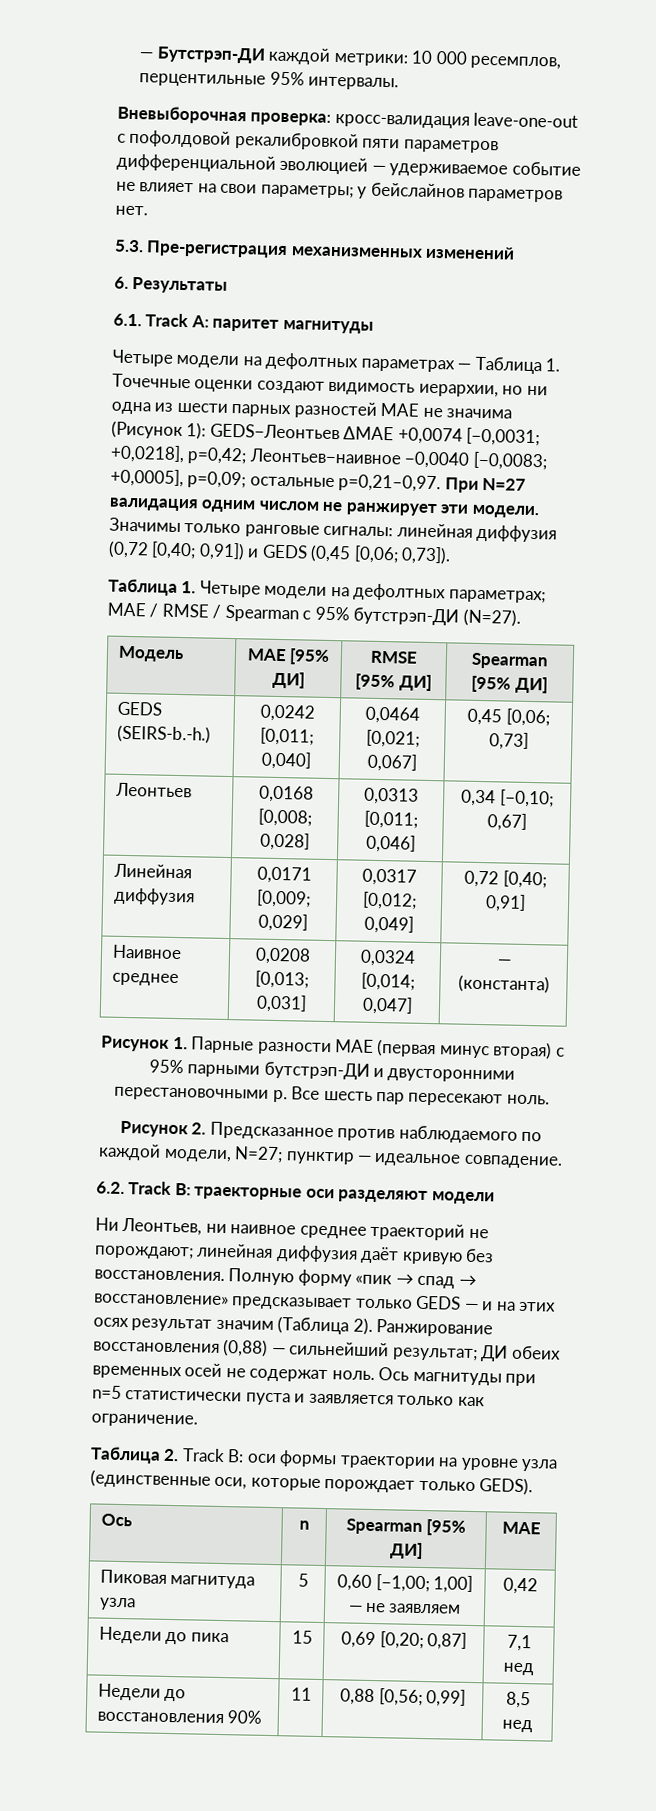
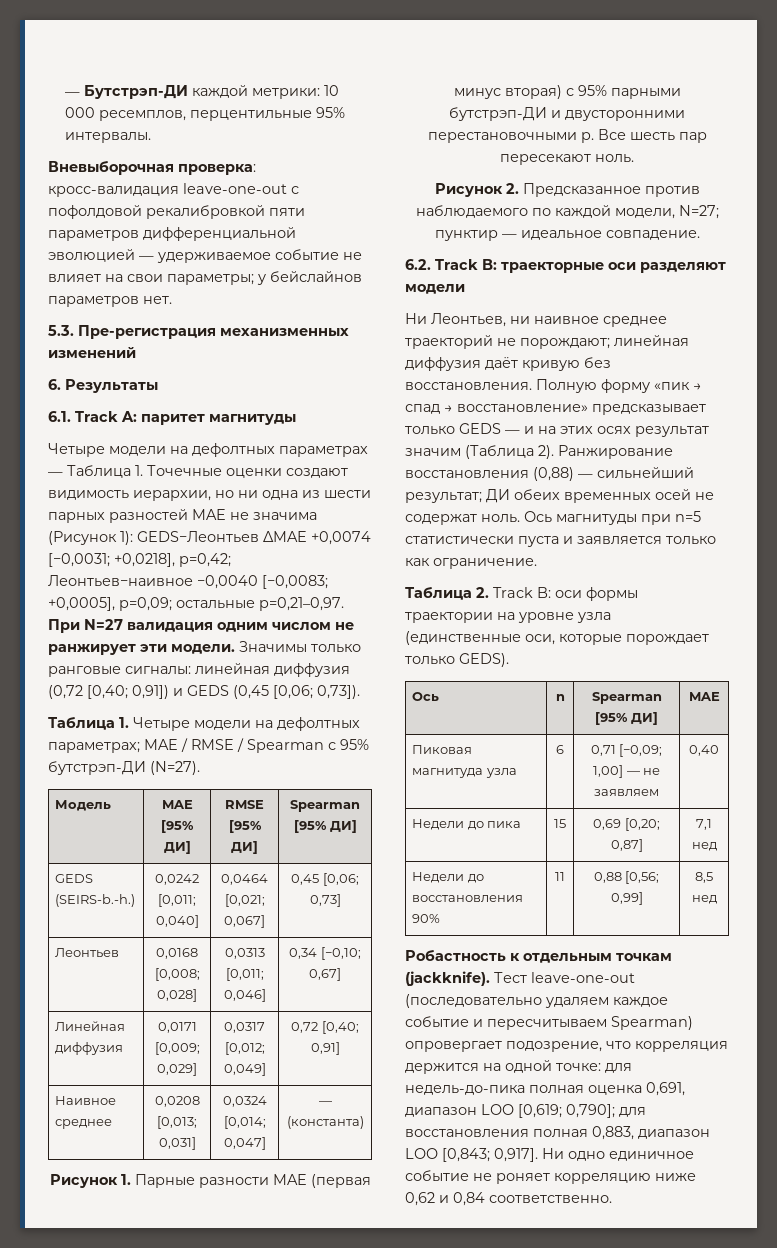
[297,1573,309,1587] [337,1574,430,1593] 5 | 0,60 [−1,00; -> [556,745,564,754] [590,744,663,757] 6 | 0,71 [−0,09;
[502,1577,538,1595] 0,42 -> [689,745,719,756] 0,40
(533, 1726) none -> [405,949,672,963] [405,971,635,986] [405,994,668,1008] [405,1016,693,1030] [405,1041,728,1052] [405,1060,632,1074] [405,1082,685,1096] [405,1104,646,1118] [405,1126,710,1140] [405,1148,694,1162] [405,1170,696,1184] [405,1192,612,1206] // Робастность к отдельным точкам (jackknife). Тест leave-one-out (последовательно удаляем каждое событие и пересчитываем Spearman) опровергает подозрение, что корреляция держится на одной точке: для недель-до-пика полная оценка 0,691, диапазон LOO [0,619; 0,790]; для восстановления полная 0,883, диапазон LOO [0,843; 0,917]. Ни одно единичное событие не роняет корреляцию ниже 0,62 и 0,84 соответственно.

